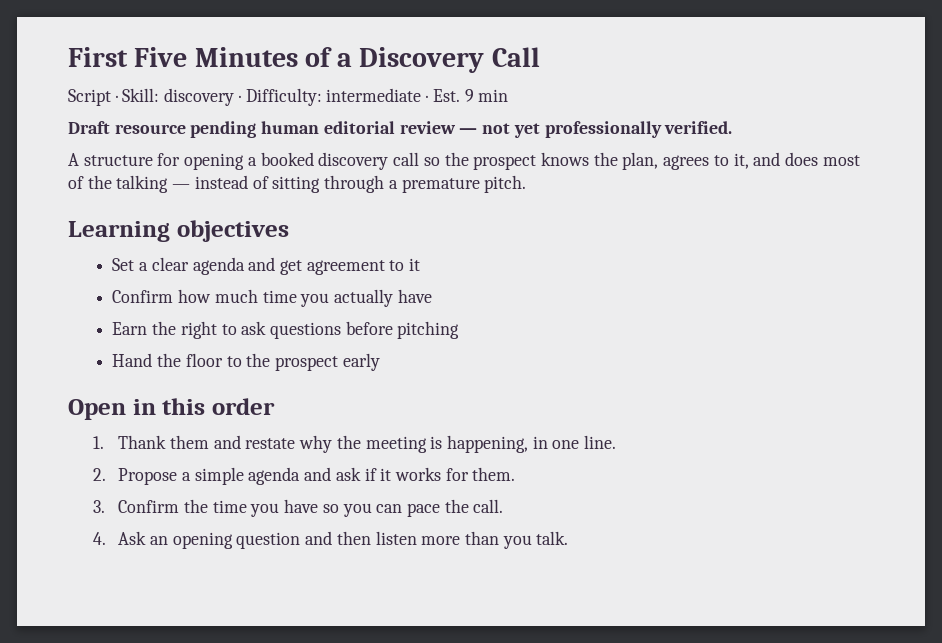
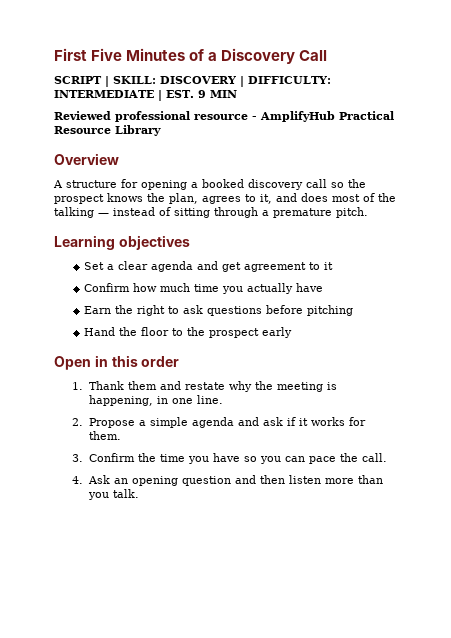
[68,88,509,106] [68,121,733,138] Script · Skill: discovery · Difficulty: intermediate · Est. 9 min // Draft resource pending human editorial review — not yet professionally verified. -> [54,76,331,87] [54,90,237,101] [54,111,394,122] [54,125,161,136] [54,153,119,165] SCRIPT | SKILL: DISCOVERY | DIFFICULTY: INTERMEDIATE | EST. 9 MIN // Reviewed professional resource - AmplifyHub Practical Resource Library // Overview

